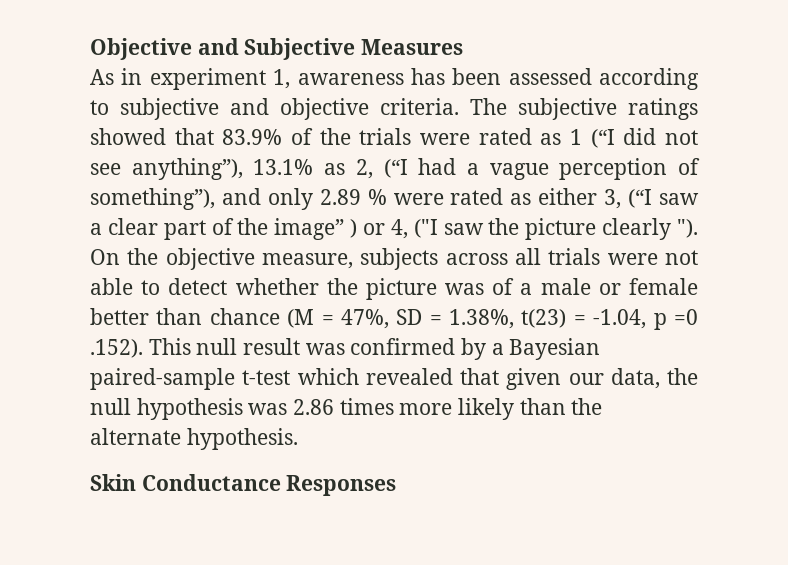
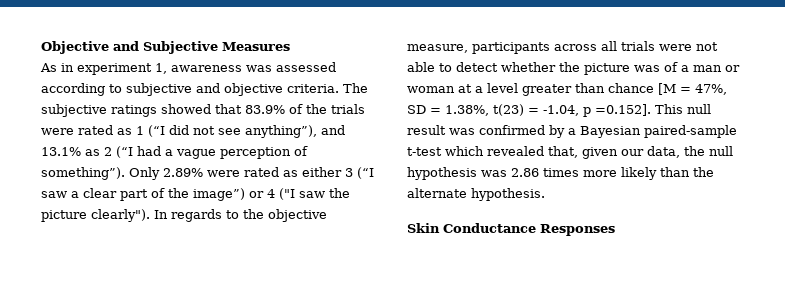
[410,68,502,85] has been -> [246,65,272,72] was
(243, 169) none -> [321,125,345,135] and
[355,159,373,179] 2, -> [104,147,112,156] 2
[90,188,387,210] something”), and only 2.89 % -> [41,167,203,180] something”). Only 2.89%
[604,189,622,209] 3, -> [345,168,353,177] 3
[274,218,698,240] [90,249,120,265] image” ) or 4, ("I saw the picture clearly "). On -> [193,188,350,201] [41,209,239,222] image”) or 4 ("I saw the picture clearly"). In regards to
[360,248,439,270] subjects -> [472,42,550,54] participants
[540,278,698,295] [90,308,149,325] male or female better -> [693,65,740,72] [407,83,572,96] man or woman at a level greater
[287,309,315,328] (M -> [658,83,676,95] [M
[673,309,698,325] [90,339,143,358] =0 .152). -> [595,104,651,116] =0.152].
[460,368,499,385] that -> [548,146,578,158] that,

